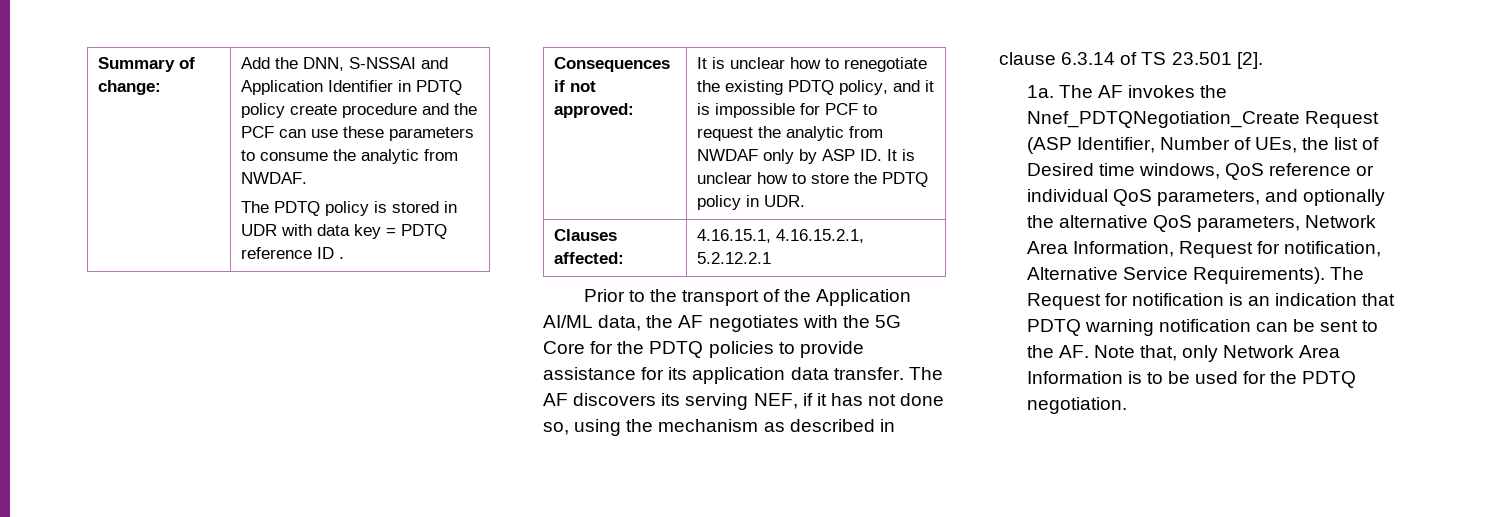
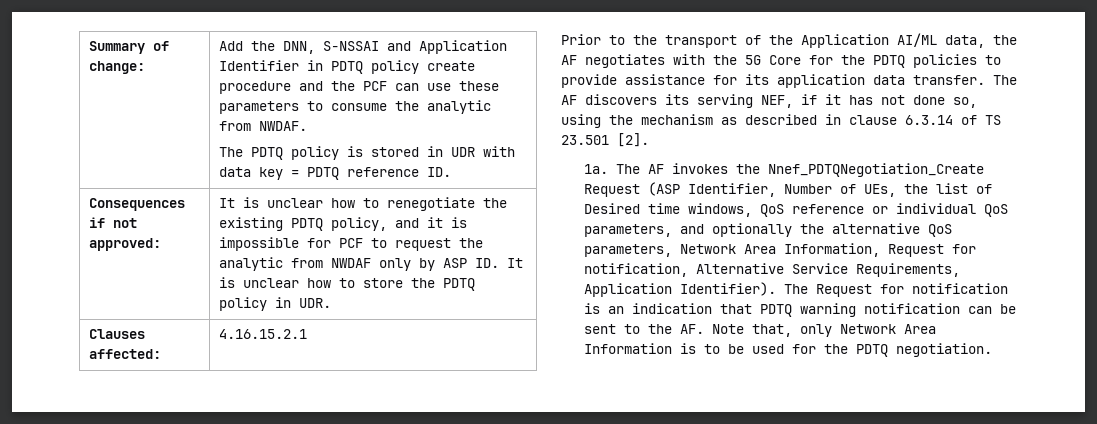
[317,247,345,259] ID . -> [426,167,451,177] ID.
[697,229,865,243] [697,252,772,264] 4.16.15.1, 4.16.15.2.1, 5.2.12.2.1 -> [218,329,307,339] 4.16.15.2.1
[1192,267,1325,284] Requirements). -> [856,263,961,277] [584,282,777,297] Requirements, Application Identifier).

